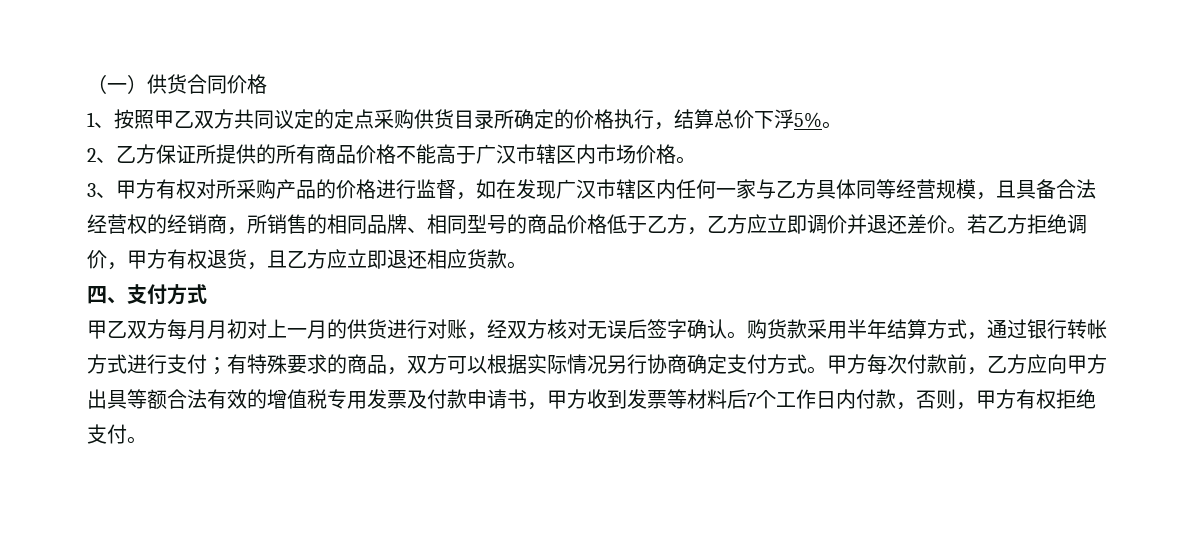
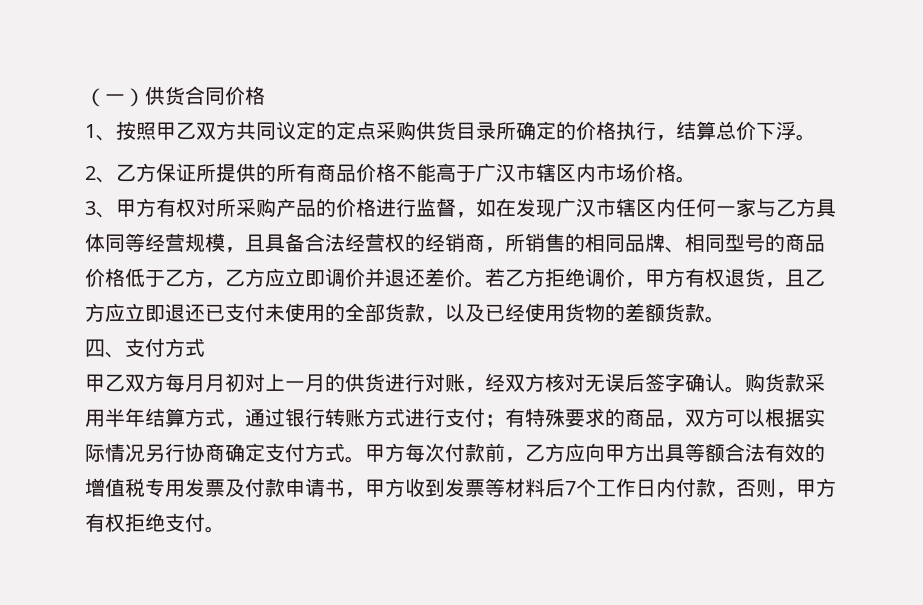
[794,112,822,128] 5% -> (796, 130) none
[427,249,467,269] 相应 -> [205,303,665,323] 已支付未使用的全部货款，以及已经使用货物的差额
[1087,319,1107,339] 帐 -> [345,408,365,427] 账

